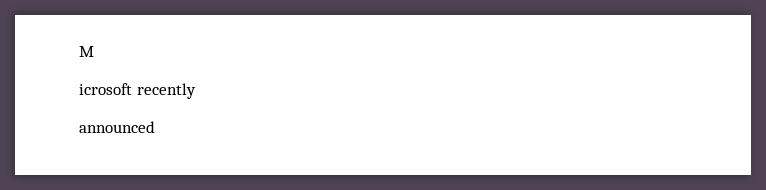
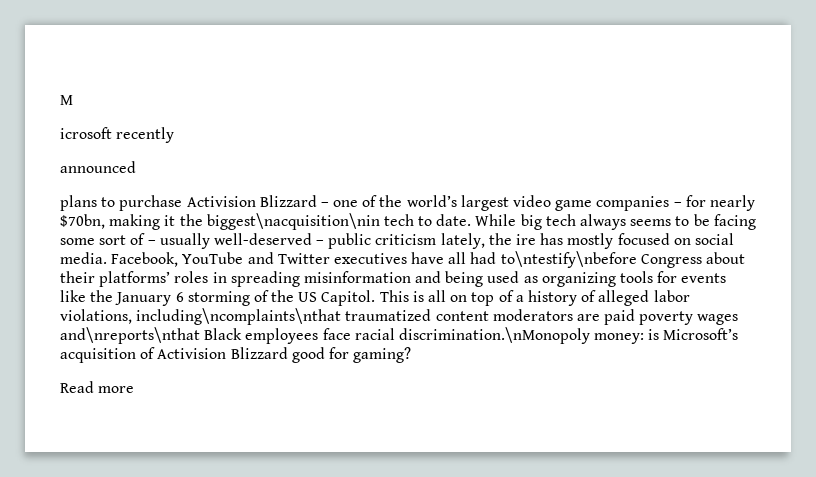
(155, 127) none -> [60,195,755,211] [60,213,756,230] [60,233,734,249] [60,251,746,268] [60,271,727,287] [60,290,690,306] [60,308,739,325] [60,327,739,344] [60,347,412,363] [60,381,135,393] // plans to purchase Activision Blizzard – one of the world’s largest video game companies – for nearly $70bn, making it the biggest\nacquisition\nin tech to date. While big tech always seems to be facing some sort of – usually well-deserved – public criticism lately, the ire has mostly focused on social media. Facebook, YouTube and Twitter executives have all had to\ntestify\nbefore Congress about their platforms’ roles in spreading misinformation and being used as organizing tools for events like the January 6 storming of the US Capitol. This is all on top of a history of alleged labor violations, including\ncomplaints\nthat traumatized content moderators are paid poverty wages and\nreports\nthat Black employees face racial discrimination.\nMonopoly money: is Microsoft’s acquisition of Activision Blizzard good for gaming? // Read more

